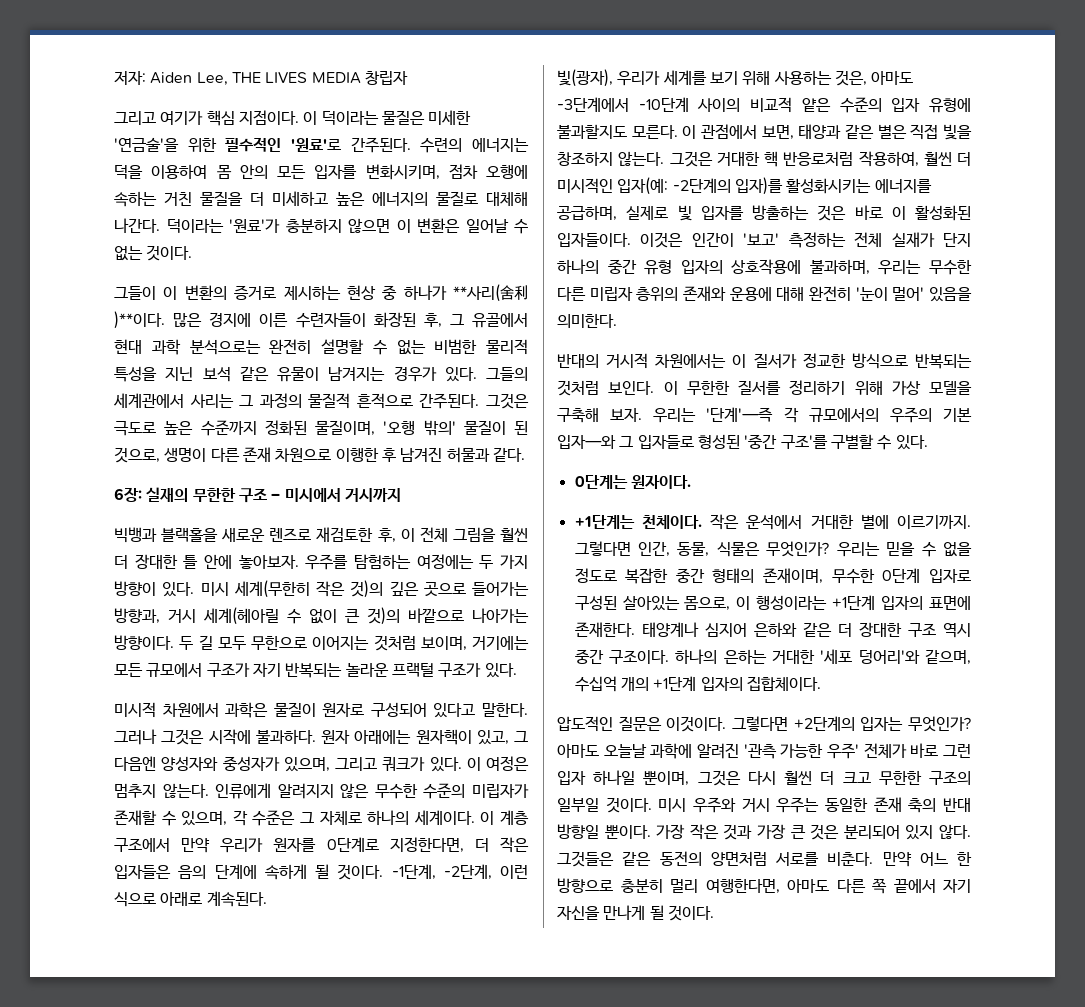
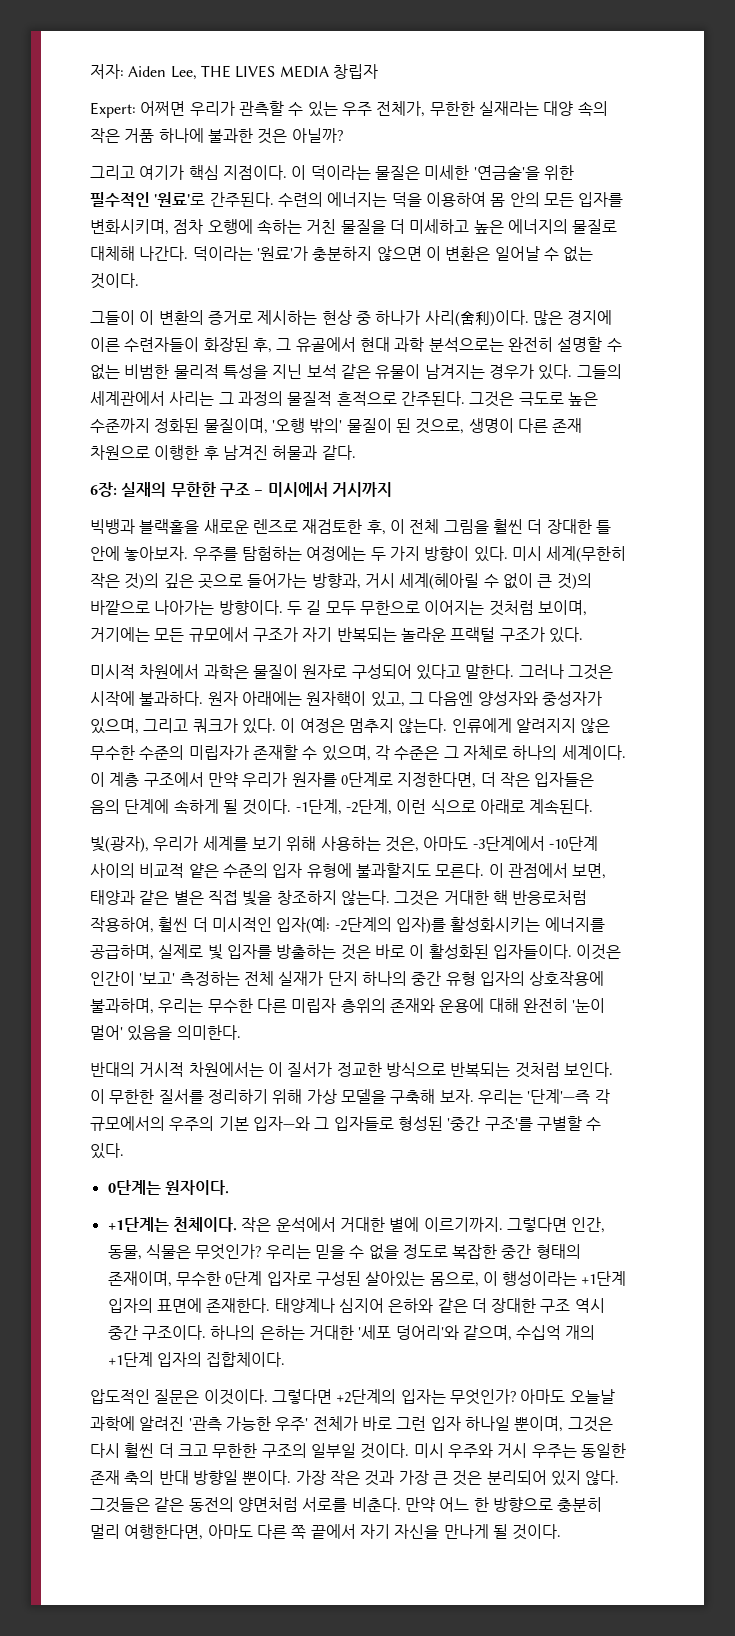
(408, 78) none -> [90,101,608,118] [90,128,343,144] // Expert: 어쩌면 우리가 관측할 수 있는 우주 전체가, 무한한 실재라는 대양 속의 작은 거품 하나에 불과한 것은 아닐까?
[453,284,528,302] [114,311,165,329] **사리(舍利)**이다. -> [424,310,529,327] 사리(舍利)이다.

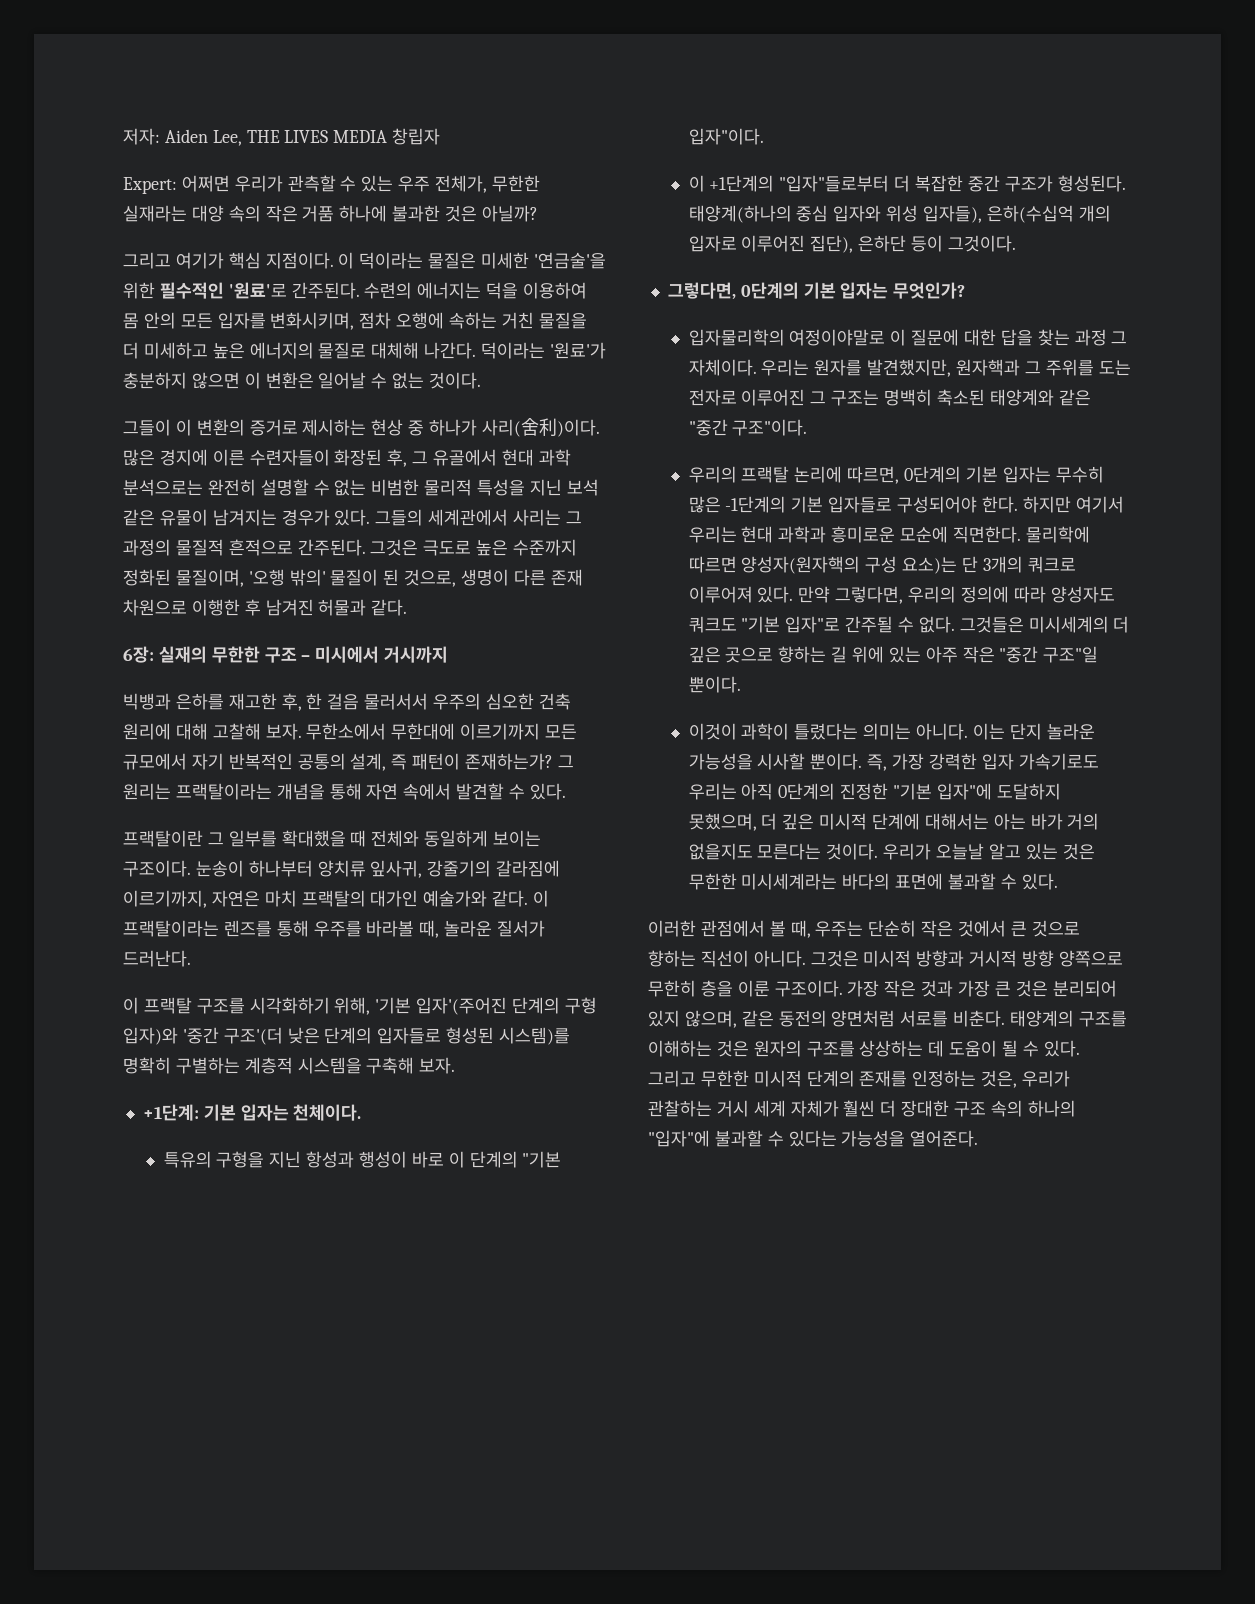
[139,519,611,535] [90,546,627,563] [90,573,592,590] [90,600,587,616] [90,627,583,643] [90,664,613,680] [90,691,602,707] [90,718,611,734] [90,745,626,761] [90,772,595,788] [90,799,594,815] [90,836,598,853] [90,863,607,879] [90,890,588,906] [90,917,605,934] [90,944,622,960] [90,971,605,986] [90,998,606,1014] [90,1025,241,1041] [90,1062,613,1078] [90,1089,610,1104] [90,1116,602,1131] [90,1143,124,1159] [107,1180,229,1195] [107,1217,606,1233] [107,1244,581,1260] [107,1271,627,1287] [107,1298,605,1313] [107,1325,596,1341] [107,1352,286,1367] [90,1389,615,1405] [90,1416,613,1432] [90,1443,626,1459] [90,1470,292,1485] 블랙홀을 새로운 렌즈로 재검토한 후, 이 전체 그림을 훨씬 더 장대한 틀 안에 놓아보자. 우주를 탐험하는 여정에는 두 가지 방향이 있다. 미시 세계(무한히 작은 것)의 깊은 곳으로 들어가는 방향과, 거시 세계(헤아릴 수 없이 큰 것)의 바깥으로 나아가는 방향이다. 두 길 모두 무한으로 이어지는 것처럼 보이며, 거기에는 모든 규모에서 구조가 자기 반복되는 놀라운 프랙털 구조가 있다. // 미시적 차원에서 과학은 물질이 원자로 구성되어 있다고 말한다. 그러나 그것은 시작에 불과하다. 원자 아래에는 원자핵이 있고, 그 다음엔 양성자와 중성자가 있으며, 그리고 쿼크가 있다. 이 여정은 멈추지 않는다. 인류에게 알려지지 않은 무수한 수준의 미립자가 존재할 수 있으며, 각 수준은 그 자체로 하나의 세계이다. 이 계층 구조에서 만약 우리가 원자를 0단계로 지정한다면, 더 작은 입자들은 음의 단계에 속하게 될 것이다. -1단계, -2단계, 이런 식으로 아래로 계속된다. // 빛(광자), 우리가 세계를 보기 위해 사용하는 것은, 아마도 -3단계에서 -10단계 사이의 비교적 얕은 수준의 입자 유형에 불과할지도 모른다. 이 관점에서 보면, 태양과 같은 별은 직접 빛을 창조하지 않는다. 그것은 거대한 핵 반응로처럼 작용하여, 훨씬 더 미시적인 입자(예: -2단계의 입자)를 활성화시키는 에너지를 공급하며, 실제로 빛 입자를 방출하는 것은 바로 이 활성화된 입자들이다. 이것은 인간이 '보고' 측정하는 전체 실재가 단지 하나의 중간 유형 입자의 상호작용에 불과하며, 우리는 무수한 다른 미립자 층위의 존재와 운용에 대해 완전히 '눈이 멀어' 있음을 의미한다. // 반대의 거시적 차원에서는 이 질서가 정교한 방식으로 반복되는 것처럼 보인다. 이 무한한 질서를 정리하기 위해 가상 모델을 구축해 보자. 우리는 '단계'—즉 각 규모에서의 우주의 기본 입자—와 그 입자들로 형성된 '중간 구조'를 구별할 수 있다. // 0단계는 원자이다. // +1단계는 천체이다. 작은 운석에서 거대한 별에 이르기까지. 그렇다면 인간, 동물, 식물은 무엇인가? 우리는 믿을 수 없을 정도로 복잡한 중간 형태의 존재이며, 무수한 0단계 입자로 구성된 살아있는 몸으로, 이 행성이라는 +1단계 입자의 표면에 존재한다. 태양계나 심지어 은하와 같은 더 장대한 구조 역시 중간 구조이다. 하나의 은하는 거대한 '세포 덩어리'와 같으며, 수십억 개의 +1단계 입자의 집합체이다. // 압도적인 질문은 이것이다. 그렇다면 +2단계의 입자는 무엇인가? 아마도 오늘날 과학에 알려진 '관측 가능한 우주' 전체가 바로 그런 입자 하나일 뿐이며, 그것은 다시 훨씬 더 크고 무한한 구조의 일부일 것이다. 미시 우주와 거시 우주는 동일한 존재 축의 반대 방향일 뿐이다. -> [175,693,571,711] [123,723,578,740] [123,753,574,771] [123,783,566,800] [123,830,542,847] [123,860,561,878] [123,890,550,908] [123,920,546,938] [123,950,191,967] [123,997,597,1015] [123,1027,571,1045] [123,1057,456,1074] [142,1104,362,1121] [163,1151,562,1168] [688,128,764,145] [688,175,1126,192] [688,205,1111,223] [688,235,1016,253] [667,282,966,300] [688,329,1128,346] [688,359,1131,377] [688,389,1091,406] [688,419,808,436] [688,466,1104,484] [688,496,1124,513] [688,526,1090,543] [688,556,1076,574] [688,586,1115,604] [688,616,1130,633] [688,646,1099,663] [688,676,741,693] [688,723,1095,740] [688,753,1099,771] [688,783,1061,800] [688,813,1100,831] [688,843,1095,860] [688,873,1058,890] [648,920,1080,938] [648,950,1123,967] [648,980,843,997] 은하를 재고한 후, 한 걸음 물러서서 우주의 심오한 건축 원리에 대해 고찰해 보자. 무한소에서 무한대에 이르기까지 모든 규모에서 자기 반복적인 공통의 설계, 즉 패턴이 존재하는가? 그 원리는 프랙탈이라는 개념을 통해 자연 속에서 발견할 수 있다. // 프랙탈이란 그 일부를 확대했을 때 전체와 동일하게 보이는 구조이다. 눈송이 하나부터 양치류 잎사귀, 강줄기의 갈라짐에 이르기까지, 자연은 마치 프랙탈의 대가인 예술가와 같다. 이 프랙탈이라는 렌즈를 통해 우주를 바라볼 때, 놀라운 질서가 드러난다. // 이 프랙탈 구조를 시각화하기 위해, '기본 입자'(주어진 단계의 구형 입자)와 '중간 구조'(더 낮은 단계의 입자들로 형성된 시스템)를 명확히 구별하는 계층적 시스템을 구축해 보자. // +1단계: 기본 입자는 천체이다. // 특유의 구형을 지닌 항성과 행성이 바로 이 단계의 "기본 입자"이다. // 이 +1단계의 "입자"들로부터 더 복잡한 중간 구조가 형성된다. 태양계(하나의 중심 입자와 위성 입자들), 은하(수십억 개의 입자로 이루어진 집단), 은하단 등이 그것이다. // 그렇다면, 0단계의 기본 입자는 무엇인가? // 입자물리학의 여정이야말로 이 질문에 대한 답을 찾는 과정 그 자체이다. 우리는 원자를 발견했지만, 원자핵과 그 주위를 도는 전자로 이루어진 그 구조는 명백히 축소된 태양계와 같은 "중간 구조"이다. // 우리의 프랙탈 논리에 따르면, 0단계의 기본 입자는 무수히 많은 -1단계의 기본 입자들로 구성되어야 한다. 하지만 여기서 우리는 현대 과학과 흥미로운 모순에 직면한다. 물리학에 따르면 양성자(원자핵의 구성 요소)는 단 3개의 쿼크로 이루어져 있다. 만약 그렇다면, 우리의 정의에 따라 양성자도 쿼크도 "기본 입자"로 간주될 수 없다. 그것들은 미시세계의 더 깊은 곳으로 향하는 길 위에 있는 아주 작은 "중간 구조"일 뿐이다. // 이것이 과학이 틀렸다는 의미는 아니다. 이는 단지 놀라운 가능성을 시사할 뿐이다. 즉, 가장 강력한 입자 가속기로도 우리는 아직 0단계의 진정한 "기본 입자"에 도달하지 못했으며, 더 깊은 미시적 단계에 대해서는 아는 바가 거의 없을지도 모른다는 것이다. 우리가 오늘날 알고 있는 것은 무한한 미시세계라는 바다의 표면에 불과할 수 있다. // 이러한 관점에서 볼 때, 우주는 단순히 작은 것에서 큰 것으로 향하는 직선이 아니다. 그것은 미시적 방향과 거시적 방향 양쪽으로 무한히 층을 이룬 구조이다.
[585,1470,620,1485] [90,1497,150,1513] 않다. 그것들은 -> [684,1010,737,1028] 않으며,
[404,1497,603,1512] [90,1524,562,1540] 만약 어느 한 방향으로 충분히 멀리 여행한다면, 아마도 다른 쪽 끝에서 자기 자신을 만나게 될 것이다. -> [1010,1010,1127,1027] [648,1040,1080,1057] [648,1070,1071,1088] [648,1100,1076,1117] [648,1130,979,1147] 태양계의 구조를 이해하는 것은 원자의 구조를 상상하는 데 도움이 될 수 있다. 그리고 무한한 미시적 단계의 존재를 인정하는 것은, 우리가 관찰하는 거시 세계 자체가 훨씬 더 장대한 구조 속의 하나의 "입자"에 불과할 수 있다는 가능성을 열어준다.

